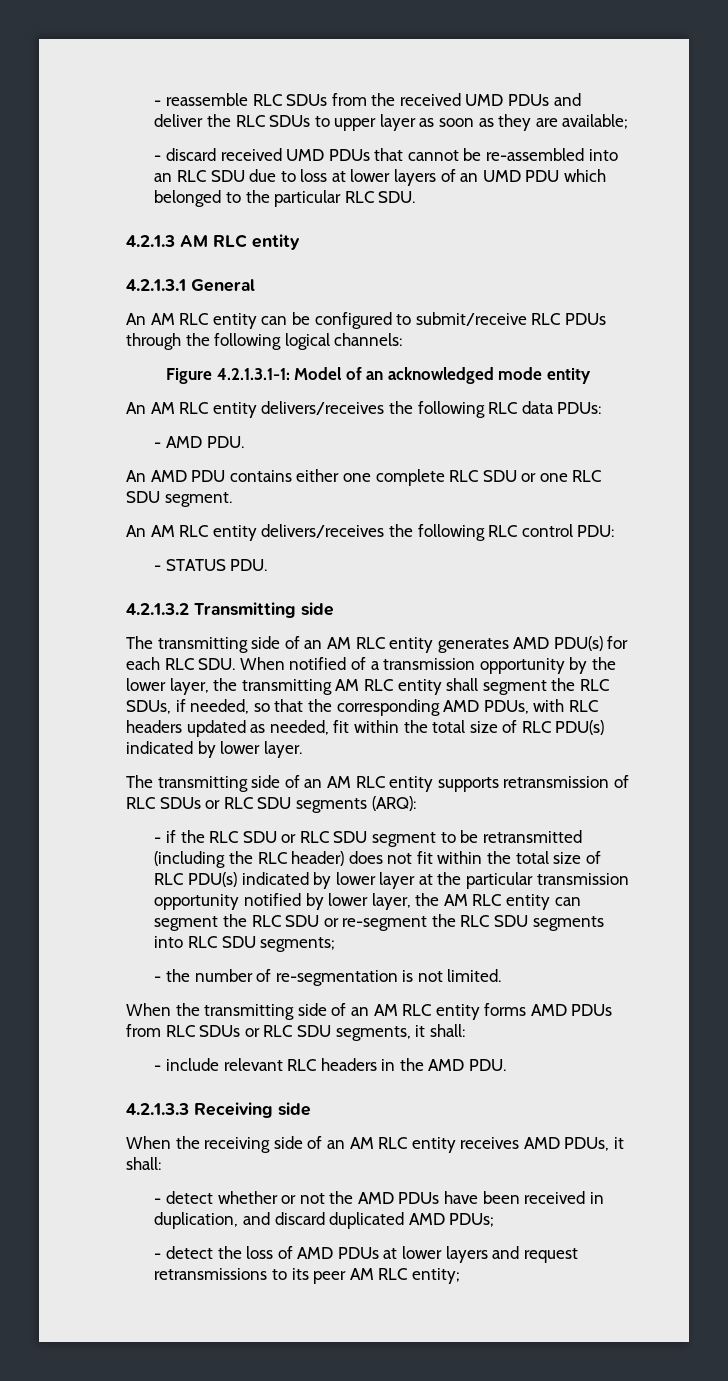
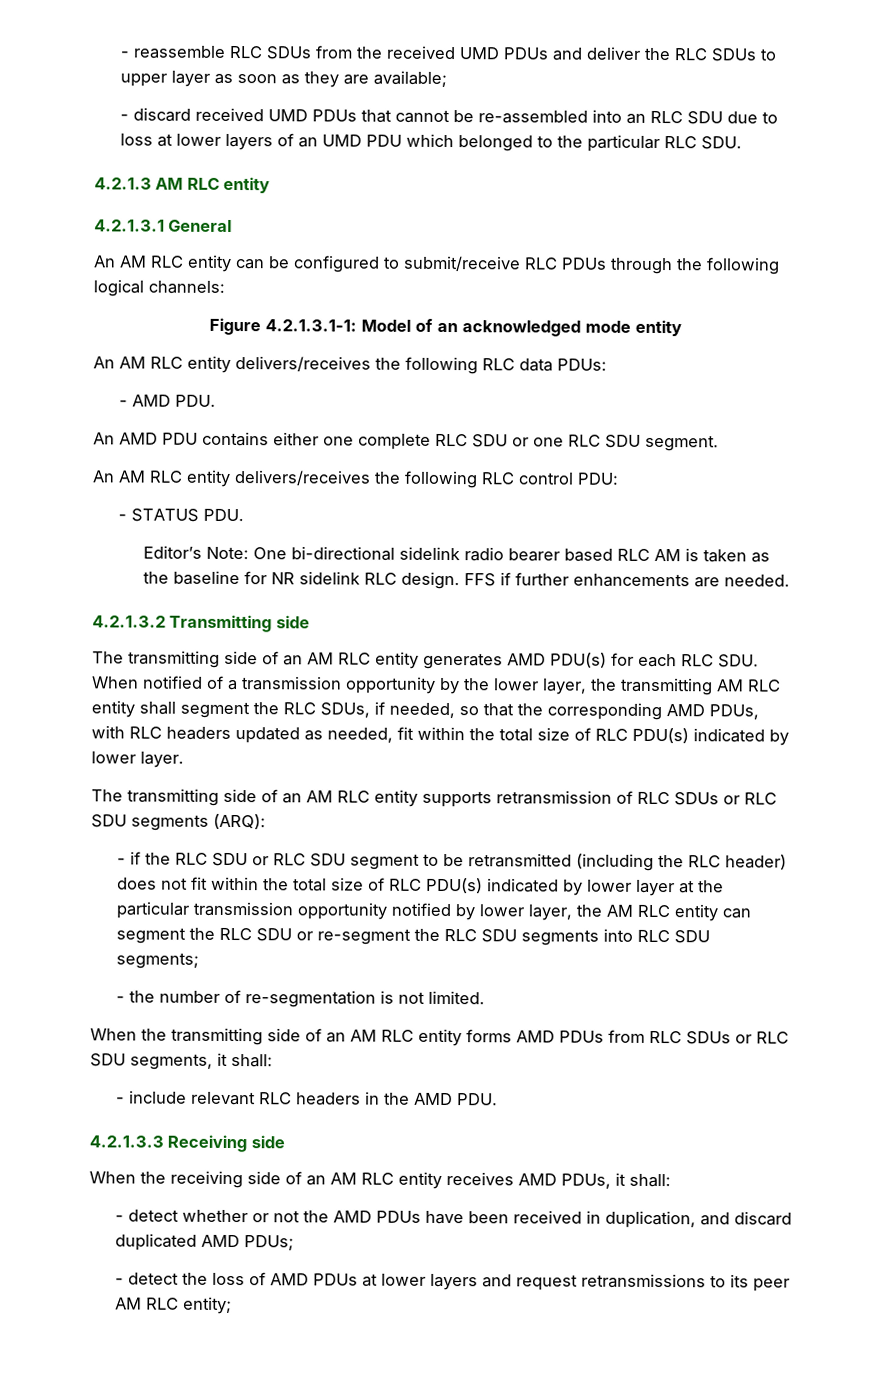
(268, 565) none -> [142,545,770,563] [142,570,790,590] // Editor’s Note: One bi-directional sidelink radio bearer based RLC AM is taken as the baseline for NR sidelink RLC design. FFS if further enhancements are needed.

